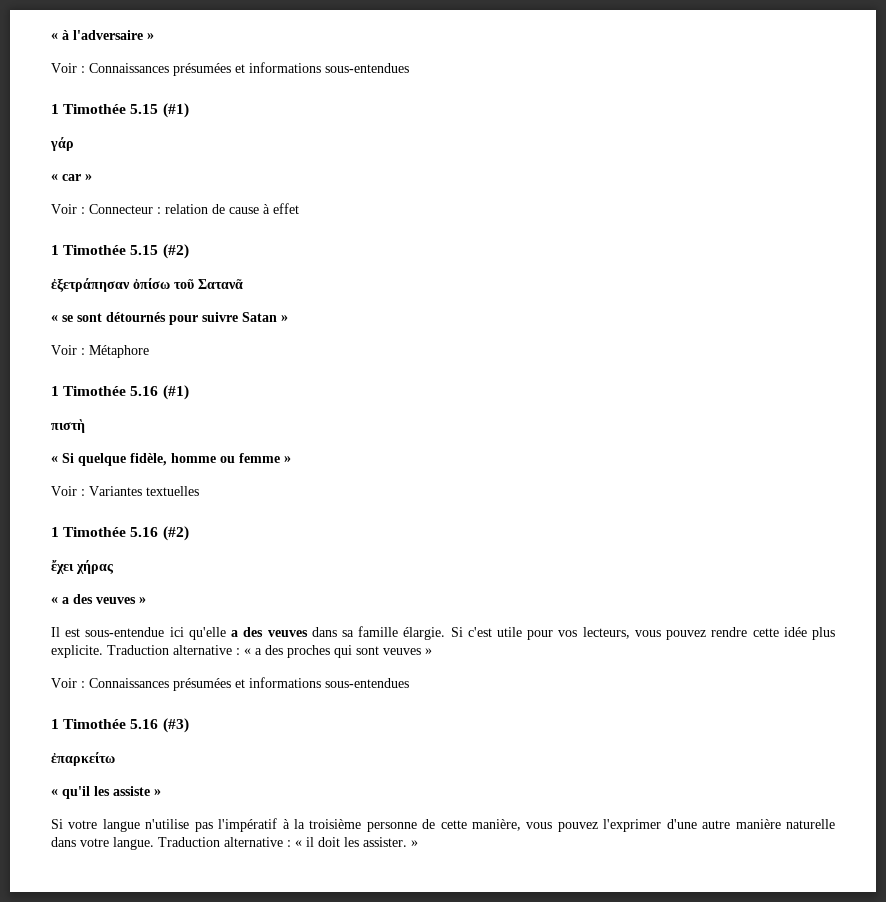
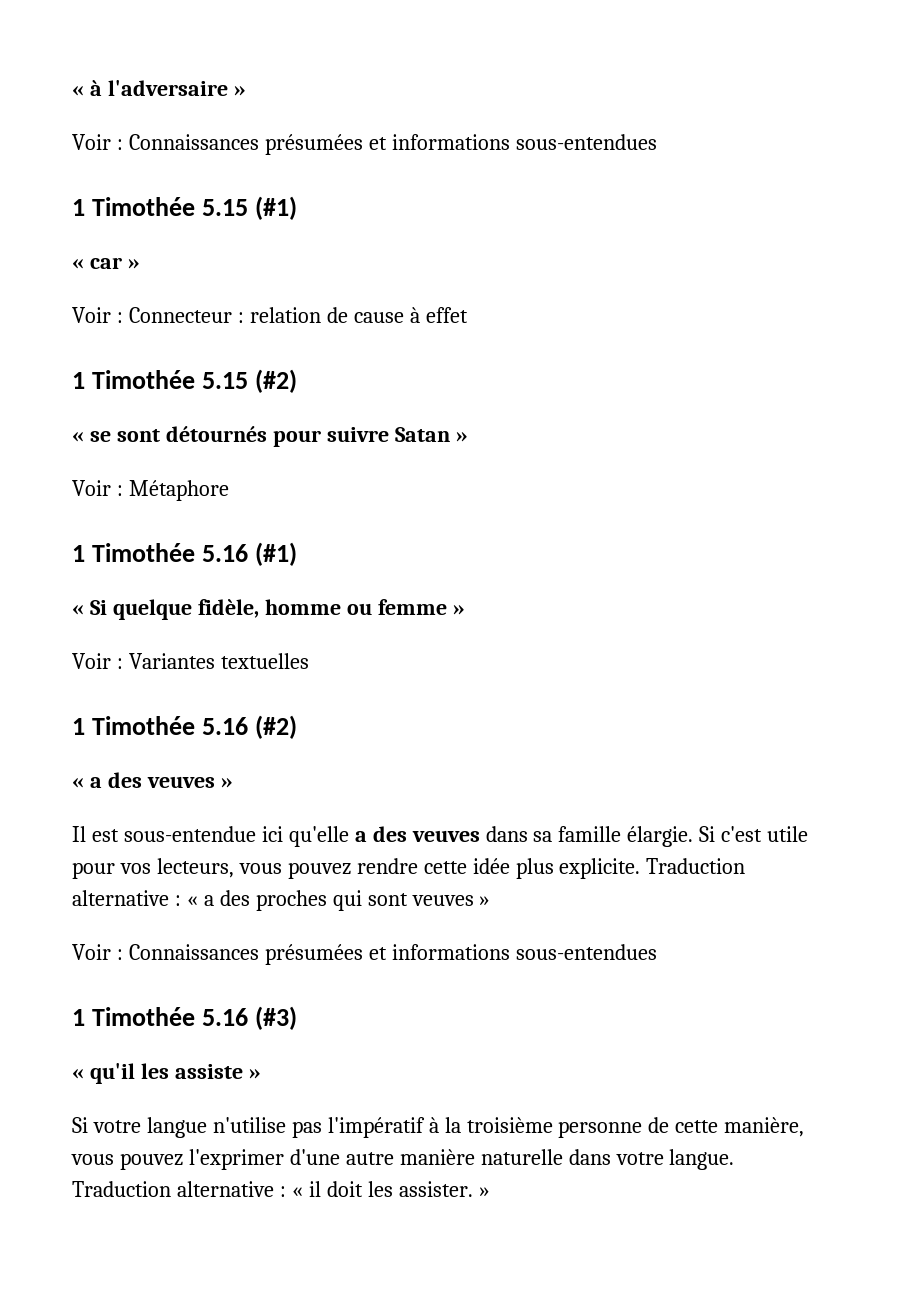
[50,137,74,151] // γάρ -> (297, 208) none
[51,278,243,292] // ἐξετράπησαν ὀπίσω τοῦ Σατανᾶ -> (297, 381) none
[51,419,85,433] // πιστὴ -> (297, 554) none
[51,560,114,574] // ἔχει χήρας -> (297, 727) none
[51,752,115,766] // ἐπαρκείτω -> (297, 1018) none

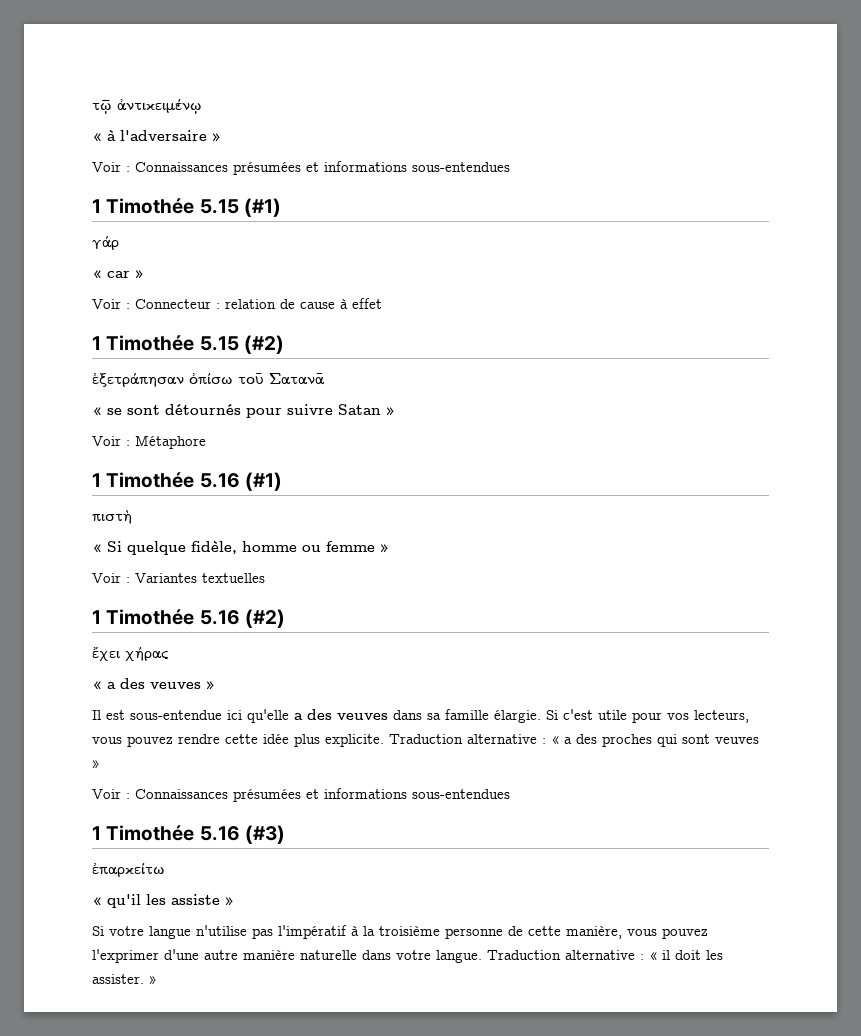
(72, 91) none -> [92,99,202,114] τῷ ἀντικειμένῳ //
(297, 208) none -> [92,236,119,250] // γάρ
(297, 381) none -> [92,373,325,387] // ἐξετράπησαν ὀπίσω τοῦ Σατανᾶ
(297, 554) none -> [92,510,132,524] // πιστὴ
(297, 727) none -> [92,647,169,661] // ἔχει χήρας
(297, 1018) none -> [92,863,165,877] // ἐπαρκείτω

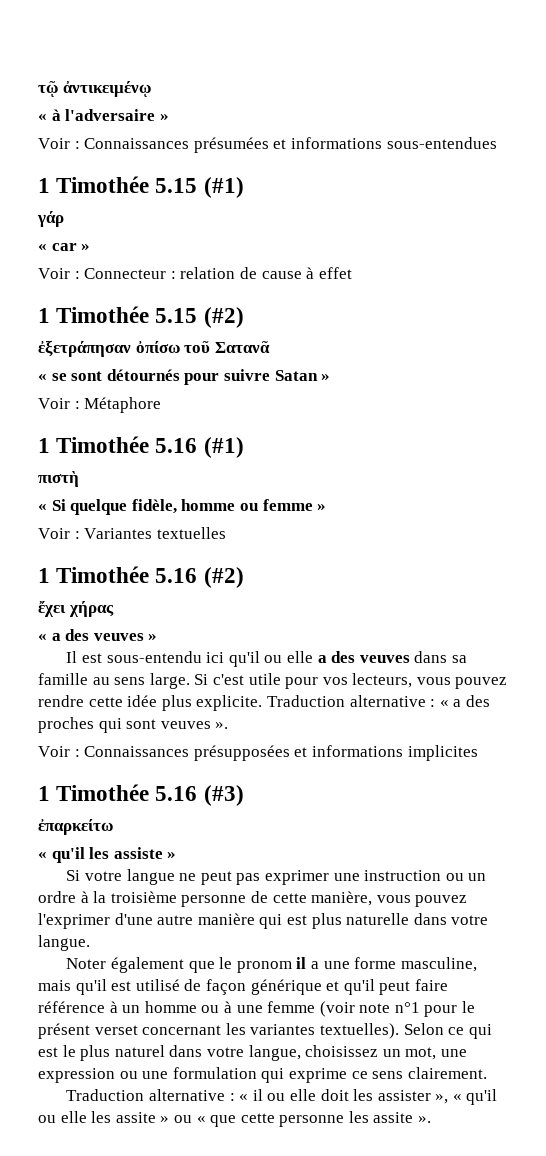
[130,709,289,723] sous-entendue ici qu'elle -> [106,651,313,667] sous-entendu ici qu'il ou elle
[494,710,541,723] élargie. -> [92,673,190,689] au sens large.
[92,760,100,768] [92,788,510,802] » // Voir : Connaissances présumées et informations sous-entendues -> [215,722,229,729] [38,745,478,761] ». // Voir : Connaissances présupposées et informations implicites
[196,925,347,939] n'utilise pas l'impératif -> [179,870,487,885] [38,891,76,903] ne peut pas exprimer une instruction ou un ordre
(295, 955) none -> [259,913,342,929] qui est plus
(482, 956) none -> [66,957,477,973] [38,979,448,995] [38,1001,476,1017] [38,1023,492,1039] [38,1045,467,1061] [38,1067,487,1083] // Noter également que le pronom il a une forme masculine, mais qu'il est utilisé de façon générique et qu'il peut faire référence à un homme ou à une femme (voir note n°1 pour le présent verset concernant les variantes textuelles). Selon ce qui est le plus naturel dans votre langue, choisissez un mot, une expression ou une formulation qui exprime ce sens clairement. //
[675,950,723,960] [92,974,157,984] doit les assister. » -> [267,1089,498,1105] [38,1111,432,1127] ou elle doit les assister », « qu'il ou elle les assite » ou « que cette personne les assite ».

